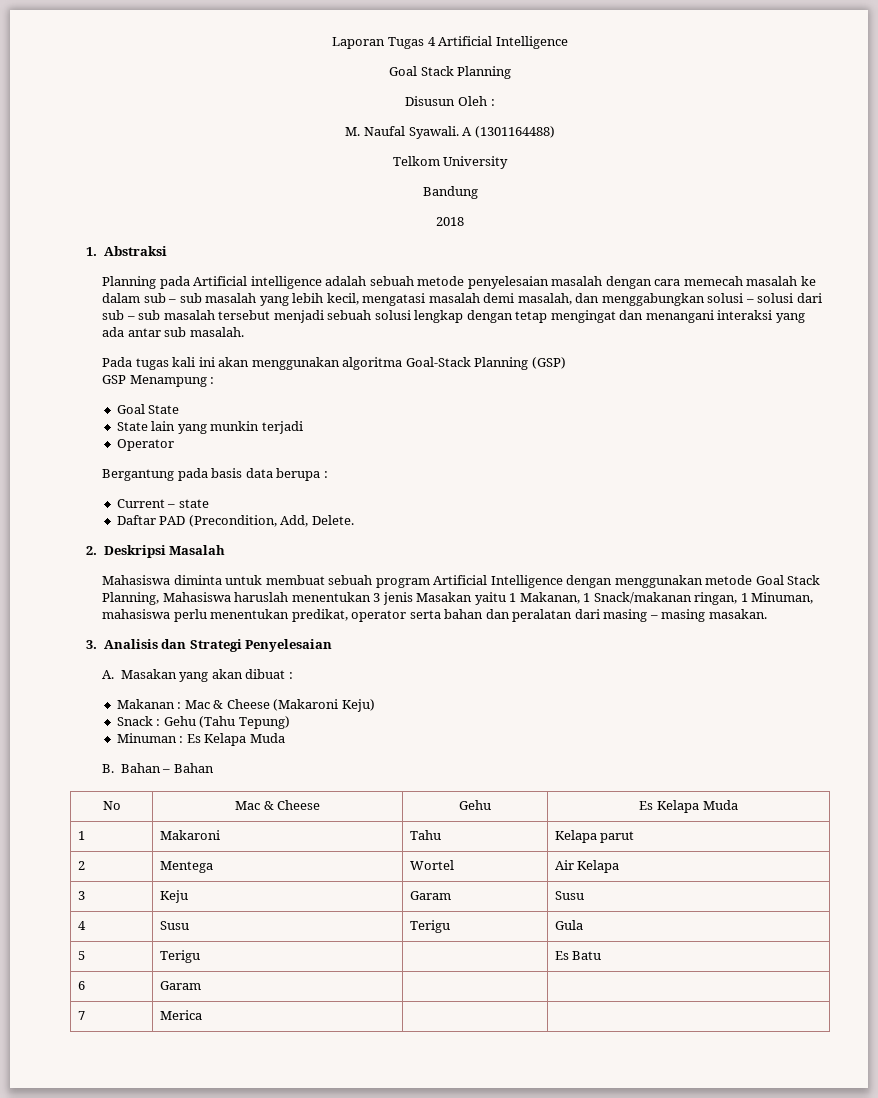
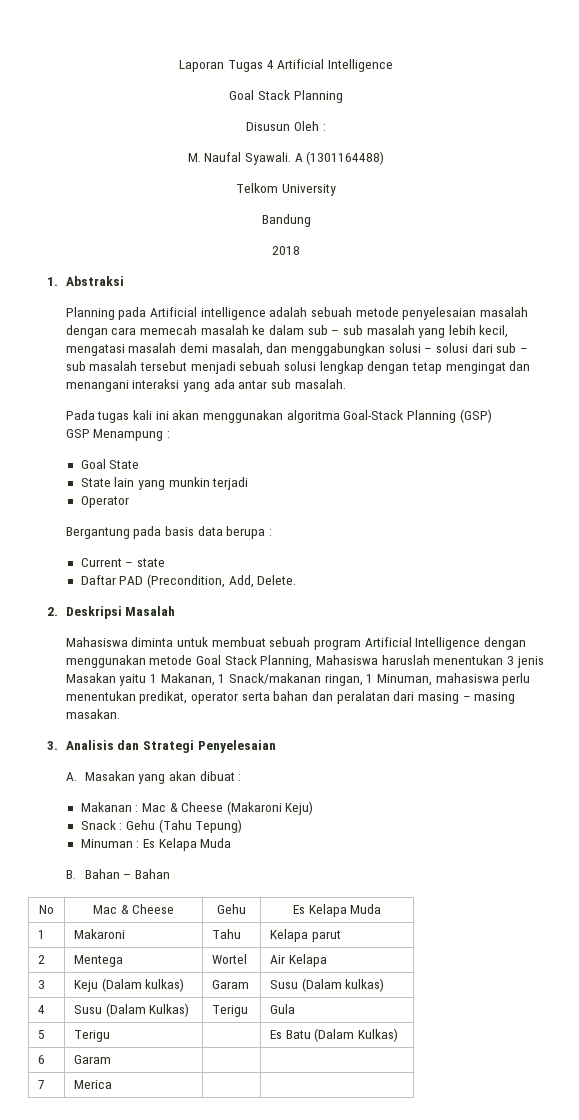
(188, 896) none -> [101,978,185,992] (Dalam kulkas)
(584, 895) none -> [301,978,385,992] (Dalam kulkas)
(189, 925) none -> [105,1003,190,1017] (Dalam Kulkas)
(602, 955) none -> [314,1028,399,1042] (Dalam Kulkas)

